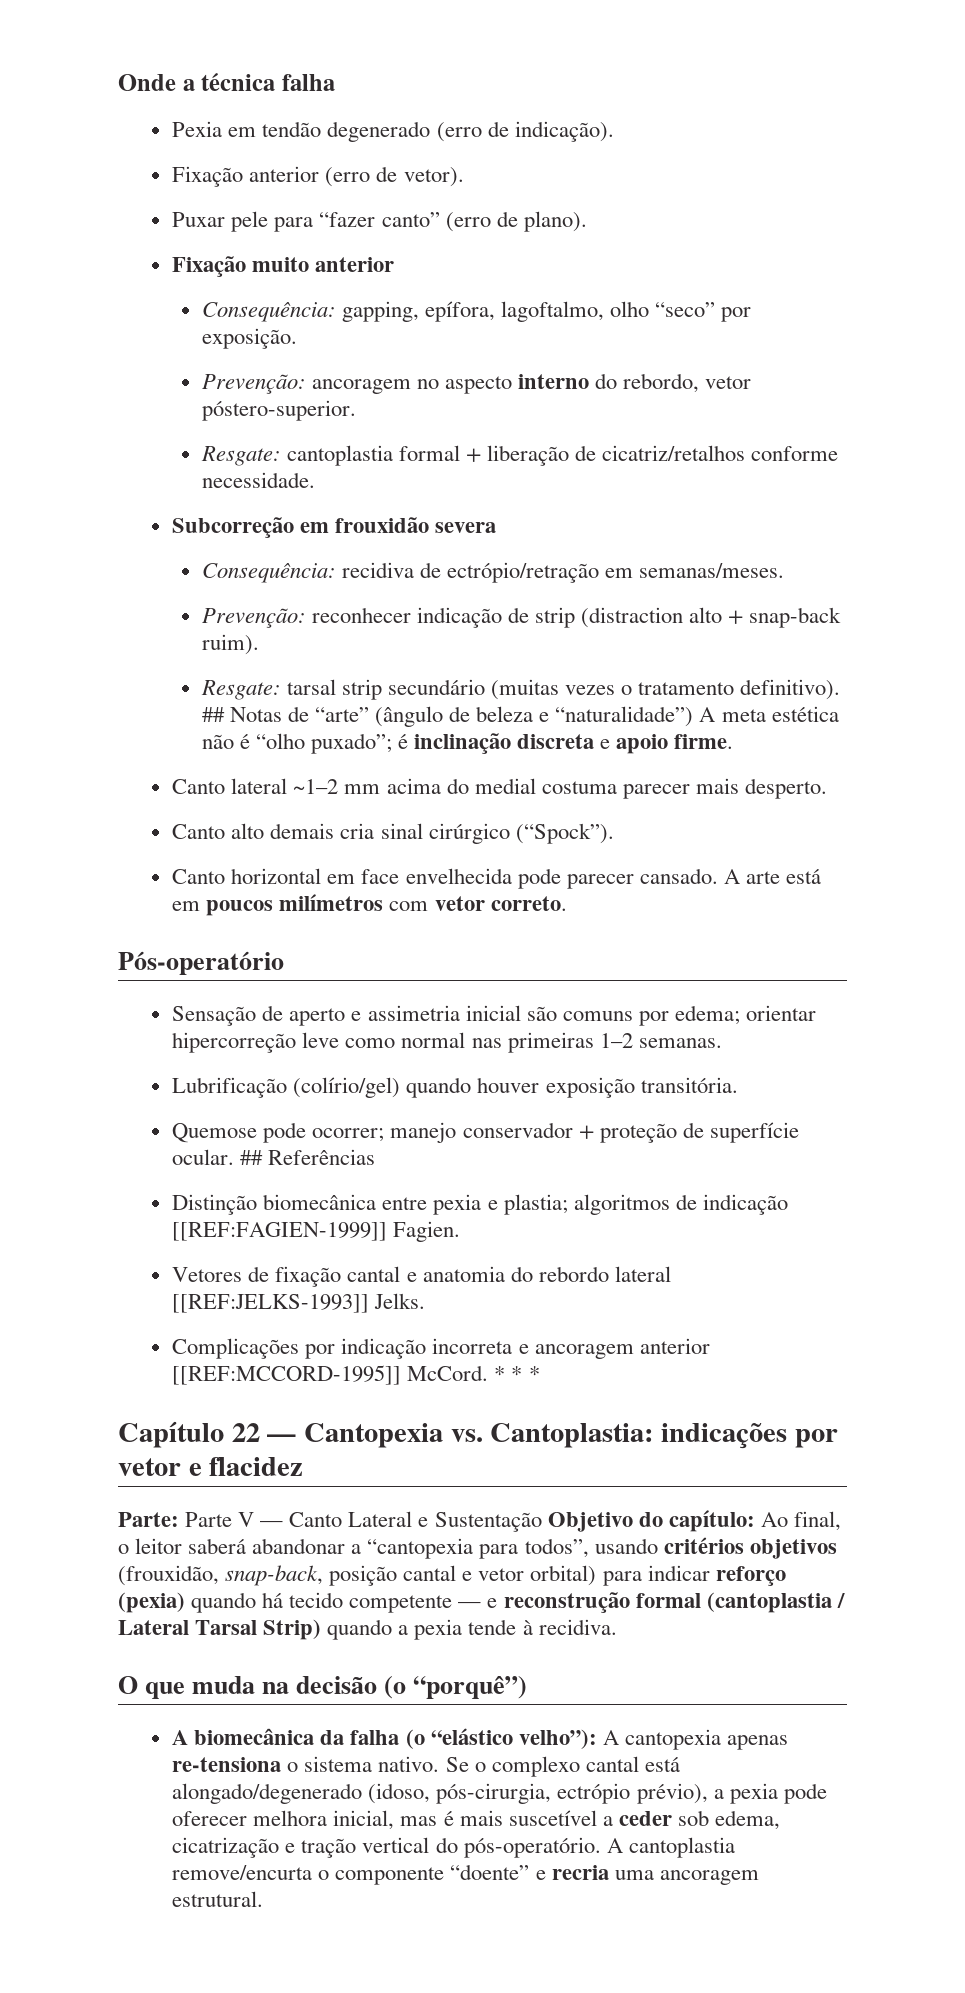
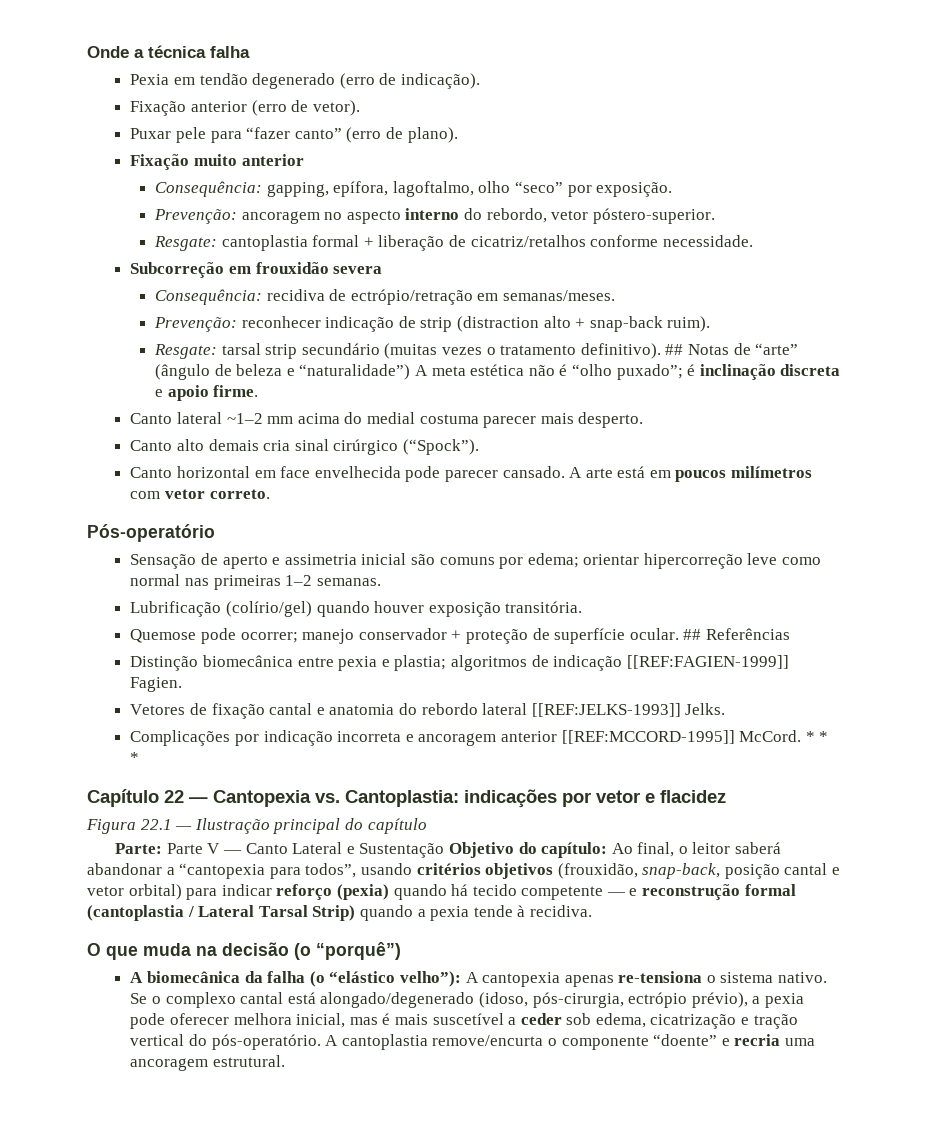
(304, 1466) none -> [86,818,427,834] // Figura 22.1 — Ilustração principal do capítulo

